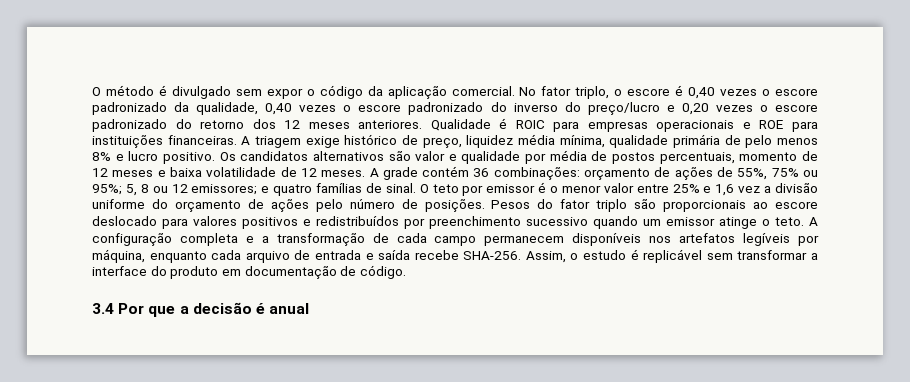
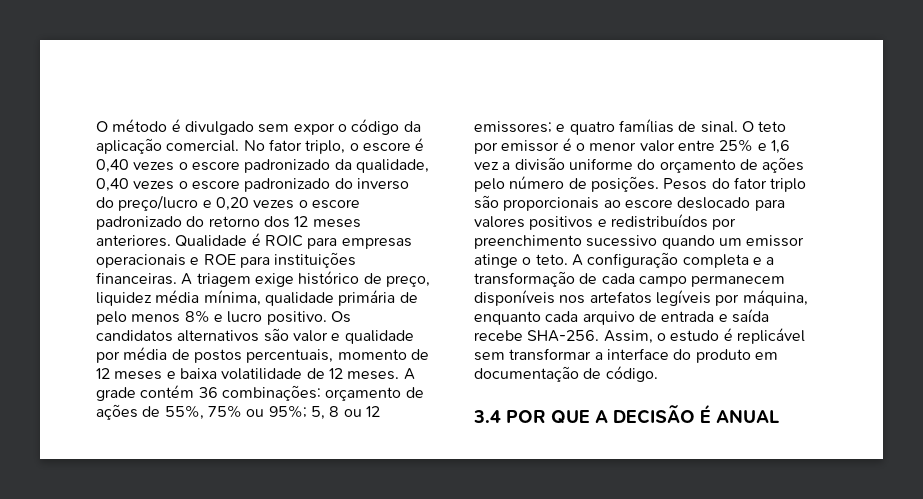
[118,302,310,317] Por que a decisão é anual -> [506,404,779,424] POR QUE A DECISÃO É ANUAL

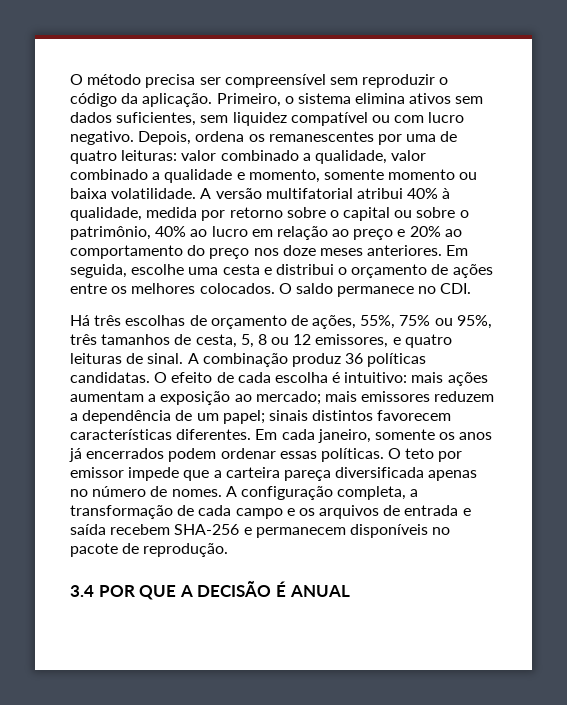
[171,119,421,135] [96,138,425,154] [96,159,429,173] [96,178,409,192] [96,195,360,211] [96,216,361,230] [96,233,412,249] [96,252,357,268] [96,271,430,287] [96,290,418,306] [96,310,351,325] [96,328,414,344] [96,347,429,363] [96,368,415,380] [96,385,424,401] [96,404,307,420] é divulgado sem expor o código da aplicação comercial. No fator triplo, o escore é 0,40 vezes o escore padronizado da qualidade, 0,40 vezes o escore padronizado do inverso do preço/lucro e 0,20 vezes o escore padronizado do retorno dos 12 meses anteriores. Qualidade é ROIC para empresas operacionais e ROE para instituições financeiras. A triagem exige histórico de preço, liquidez média mínima, qualidade primária de pelo menos 8% e lucro positivo. Os candidatos alternativos são valor e qualidade por média de postos percentuais, momento de 12 meses e baixa volatilidade de 12 meses. A grade contém 36 combinações: orçamento de ações de 55%, 75% ou 95%; -> [145,74,449,88] [70,93,484,107] [70,112,465,126] [70,131,458,145] [70,150,427,164] [70,169,478,183] [70,188,451,199] [70,207,469,221] [70,226,462,240] [70,245,469,259] [70,264,493,278] [70,283,472,297] [70,315,492,329] [70,334,237,348] precisa ser compreensível sem reproduzir o código da aplicação. Primeiro, o sistema elimina ativos sem dados suficientes, sem liquidez compatível ou com lucro negativo. Depois, ordena os remanescentes por uma de quatro leituras: valor combinado a qualidade, valor combinado a qualidade e momento, somente momento ou baixa volatilidade. A versão multifatorial atribui 40% à qualidade, medida por retorno sobre o capital ou sobre o patrimônio, 40% ao lucro em relação ao preço e 20% ao comportamento do preço nos doze meses anteriores. Em seguida, escolhe uma cesta e distribui o orçamento de ações entre os melhores colocados. O saldo permanece no CDI. // Há três escolhas de orçamento de ações, 55%, 75% ou 95%, três tamanhos de cesta,
[474,121,552,133] emissores; -> [315,334,389,348] emissores,
[618,119,674,133] famílias -> [70,353,122,364] leituras
[741,121,787,132] [474,138,790,154] [474,157,805,173] [474,176,807,192] [474,195,785,211] [474,214,737,230] [474,235,805,249] [474,252,762,268] O teto por emissor é o menor valor entre 25% e 1,6 vez a divisão uniforme do orçamento de ações pelo número de posições. Pesos do fator triplo são proporcionais ao escore deslocado para valores positivos e redistribuídos por preenchimento sucessivo quando um emissor atinge o teto. A configuração completa e -> [187,353,427,367] [70,372,488,386] [70,391,495,405] [70,410,452,424] [70,429,493,443] [69,448,463,462] [70,467,478,481] [70,486,407,500] A combinação produz 36 políticas candidatas. O efeito de cada escolha é intuitivo: mais ações aumentam a exposição ao mercado; mais emissores reduzem a dependência de um papel; sinais distintos favorecem características diferentes. Em cada janeiro, somente os anos já encerrados podem ordenar essas políticas. O teto por emissor impede que a carteira pareça diversificada apenas no número de nomes. A configuração completa,
[691,275,786,287] [474,290,808,306] [474,309,769,325] [474,328,805,344] [474,348,778,363] [474,366,658,382] permanecem disponíveis nos artefatos legíveis por máquina, enquanto cada arquivo de entrada e saída recebe SHA-256. Assim, o estudo é replicável sem transformar a interface do produto em documentação de código. -> [286,505,471,519] [70,524,451,538] [70,543,229,557] e os arquivos de entrada e saída recebem SHA-256 e permanecem disponíveis no pacote de reprodução.

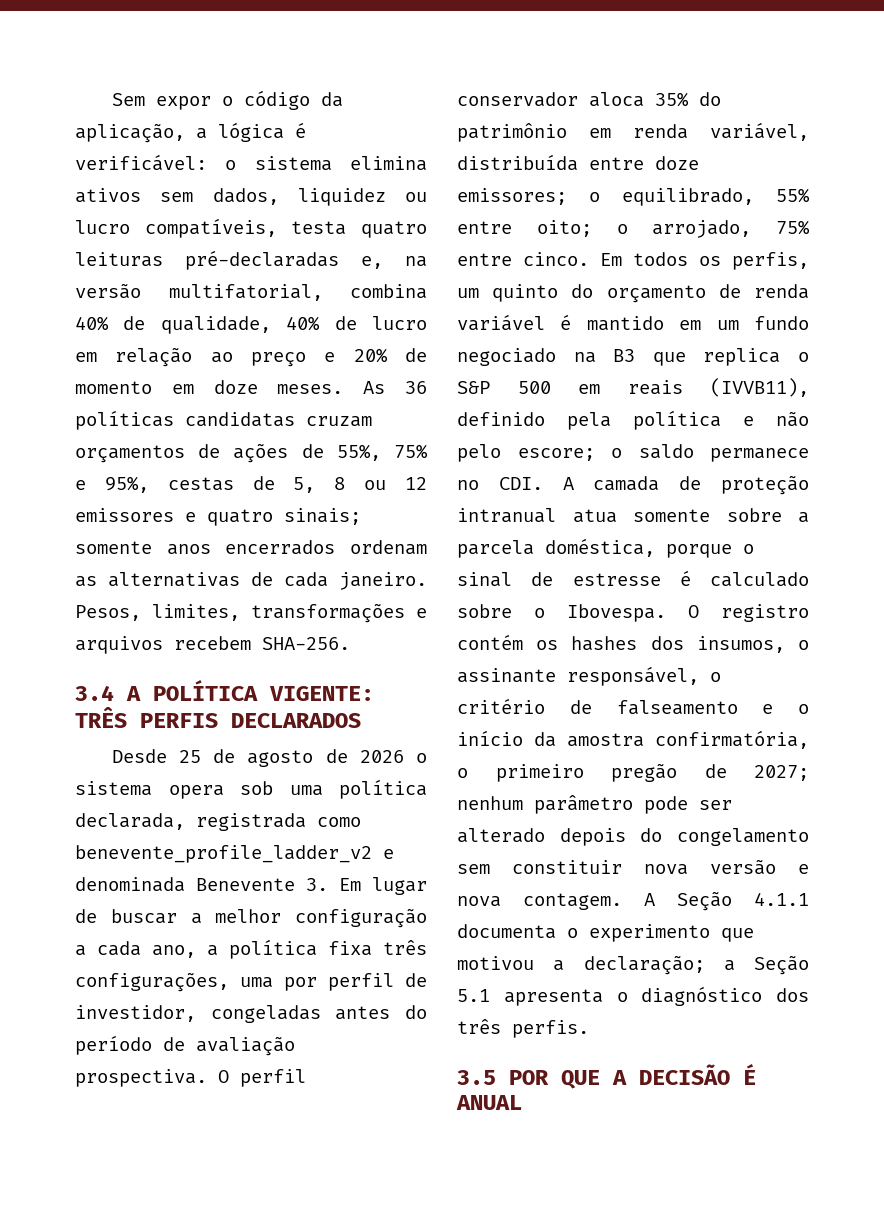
[70,74,449,88] [70,93,281,107] O método precisa ser compreensível sem reproduzir o código da aplicação. Primeiro, -> [111,90,343,110] [75,122,306,143] [75,154,207,171] Sem expor o código da aplicação, a lógica é verificável:
[70,112,465,126] [70,131,458,145] [70,150,427,164] [70,169,478,183] [70,188,451,199] [70,207,469,221] [70,226,208,240] dados suficientes, sem liquidez compatível ou com lucro negativo. Depois, ordena os remanescentes por uma de quatro leituras: valor combinado a qualidade, valor combinado a qualidade e momento, somente momento ou baixa volatilidade. A versão multifatorial atribui 40% à qualidade, medida por retorno sobre o capital ou sobre o patrimônio, 40% ao -> [212,188,427,206] [75,218,428,238] [75,250,427,270] [75,283,427,301] [75,316,357,334] dados, liquidez ou lucro compatíveis, testa quatro leituras pré-declaradas e, na versão multifatorial, combina 40% de qualidade, 40% de
[444,229,462,237] [70,245,469,259] [70,264,493,278] [70,283,472,297] [70,315,492,329] [70,334,452,348] [70,353,427,367] [70,372,488,386] [70,391,495,405] [70,410,452,424] [70,429,493,443] [69,448,463,462] [70,467,478,481] [70,486,419,500] [70,505,471,519] [70,524,451,538] [70,543,229,557] [70,585,94,597] ao comportamento do preço nos doze meses anteriores. Em seguida, escolhe uma cesta e distribui o orçamento de ações entre os melhores colocados. O saldo permanece no CDI. // Há três escolhas de orçamento de ações, 55%, 75% ou 95%, três tamanhos de cesta, 5, 8 ou 12 emissores, e quatro leituras de sinal. A combinação produz 36 políticas candidatas. O efeito de cada escolha é intuitivo: mais ações aumentam a exposição ao mercado; mais emissores reduzem a dependência de um papel; sinais distintos favorecem características diferentes. Em cada janeiro, somente os anos já encerrados podem ordenar essas políticas. O teto por emissor impede que a carteira pareça diversificada apenas no número de nomes. A configuração completa, a transformação de cada campo e os arquivos de entrada e saída recebem SHA-256 e permanecem disponíveis no pacote de reprodução. // 3.4 -> [405,348,427,362] [75,380,427,394] [75,410,372,430] [75,443,428,463] [75,476,427,493] [75,508,361,526] [75,540,428,555] [75,572,427,590] [75,603,427,623] [75,636,350,654] [75,680,374,701] [75,707,361,728] [111,749,427,767] [75,779,427,799] [75,813,361,831] [75,845,394,863] [75,877,427,895] [75,908,427,928] [75,939,427,959] [75,972,427,992] [75,1005,427,1023] [75,1035,295,1056] [75,1069,306,1087] [457,92,721,107] [457,122,809,142] [457,154,699,171] [457,188,810,206] [457,220,810,238] [457,252,809,270] [457,284,809,303] [457,314,809,331] [457,348,809,366] [457,378,809,397] [457,410,809,430] [457,444,809,462] [457,475,809,495] [457,508,809,523] [457,538,754,558] [457,570,809,587] [457,604,809,622] [457,634,809,653] [457,666,721,686] [457,698,809,715] [457,730,809,749] [457,763,809,782] [457,795,732,814] [457,828,809,846] [457,859,809,875] [457,891,809,911] [457,924,754,942] [457,955,809,975] [457,986,809,1006] [457,1019,589,1038] [457,1070,496,1085] de momento em doze meses. As 36 políticas candidatas cruzam orçamentos de ações de 55%, 75% e 95%, cestas de 5, 8 ou 12 emissores e quatro sinais; somente anos encerrados ordenam as alternativas de cada janeiro. Pesos, limites, transformações e arquivos recebem SHA-256. // 3.4 A POLÍTICA VIGENTE: TRÊS PERFIS DECLARADOS // Desde 25 de agosto de 2026 o sistema opera sob uma política declarada, registrada como benevente_profile_ladder_v2 e denominada Benevente 3. Em lugar de buscar a melhor configuração a cada ano, a política fixa três configurações, uma por perfil de investidor, congeladas antes do período de avaliação prospectiva. O perfil conservador aloca 35% do patrimônio em renda variável, distribuída entre doze emissores; o equilibrado, 55% entre oito; o arrojado, 75% entre cinco. Em todos os perfis, um quinto do orçamento de renda variável é mantido em um fundo negociado na B3 que replica o S&P 500 em reais (IVVB11), definido pela política e não pelo escore; o saldo permanece no CDI. A camada de proteção intranual atua somente sobre a parcela doméstica, porque o sinal de estresse é calculado sobre o Ibovespa. O registro contém os hashes dos insumos, o assinante responsável, o critério de falseamento e o início da amostra confirmatória, o primeiro pregão de 2027; nenhum parâmetro pode ser alterado depois do congelamento sem constituir nova versão e nova contagem. A Seção 4.1.1 documenta o experimento que motivou a declaração; a Seção 5.1 apresenta o diagnóstico dos três perfis. // 3.5

